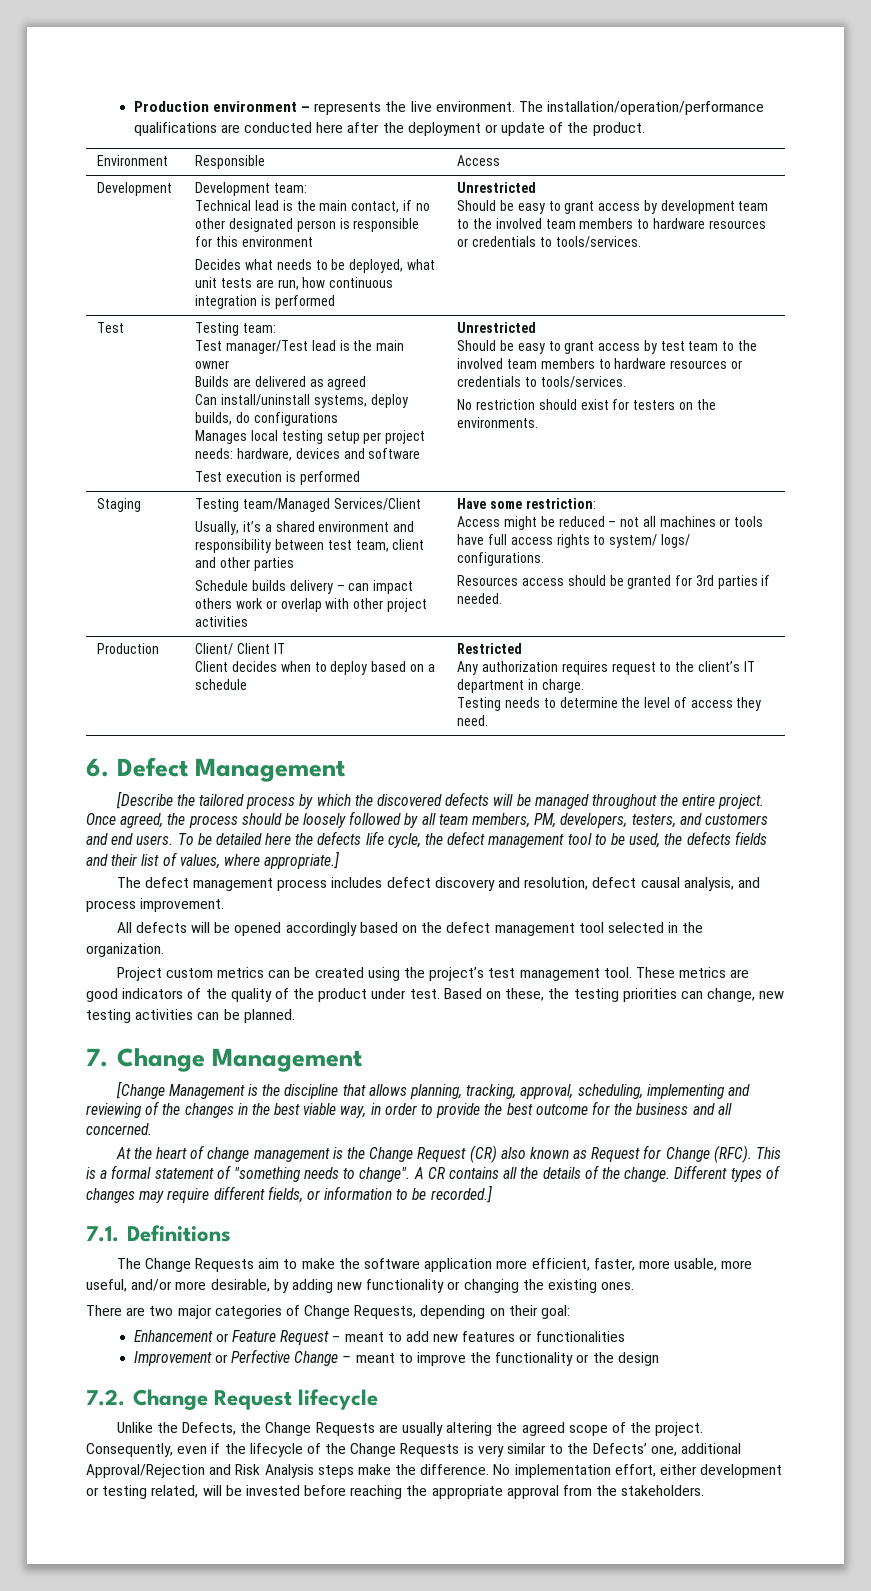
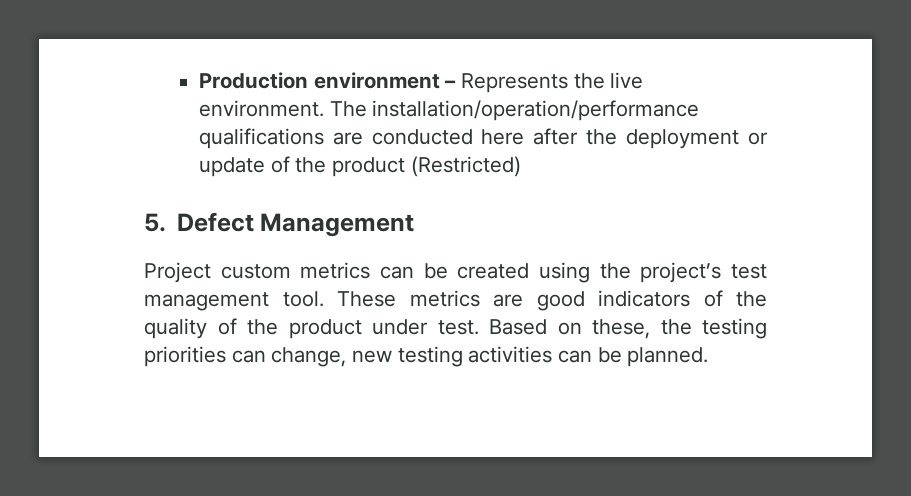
[314,102,382,115] represents -> [460,73,568,93] Represents
[592,122,645,136] [97,155,169,166] [195,155,266,169] [457,155,501,166] [97,182,173,196] [195,182,307,196] [195,200,430,213] [195,218,420,232] [195,236,313,247] [195,259,435,273] [195,277,394,290] [195,295,335,309] [457,182,537,193] [457,200,769,214] [457,218,766,229] [457,236,641,248] [97,322,125,333] [195,322,276,336] [195,340,405,354] [195,360,230,369] [195,376,367,390] [195,394,408,408] [195,412,338,426] [195,430,426,444] [195,448,421,461] [195,471,360,485] [457,322,537,333] [457,340,758,354] [457,358,742,369] [457,376,626,388] [457,399,716,410] [457,417,539,428] [97,498,142,512] [195,498,421,512] [195,521,415,535] [195,539,425,553] [195,557,294,571] [195,580,414,594] [195,598,427,612] [195,616,249,627] [457,498,596,509] [457,516,764,530] [457,534,690,548] [457,552,545,566] [457,575,771,589] [457,593,503,604] [97,643,160,654] [195,643,285,655] [195,661,435,675] [195,679,248,690] [457,643,523,654] [457,661,755,675] [457,679,584,693] [457,697,762,711] [457,715,489,726] [86,757,346,782] [115,791,765,809] [86,811,768,828] [86,831,767,848] [86,851,340,869] [116,877,760,891] [86,898,225,912] [116,922,704,936] [86,943,164,957] product. // Environment | Responsible | Access // Development | Development team: // Technical lead is the main contact, if no other designated person is responsible for this environment // Decides what needs to be deployed, what unit tests are run, how continuous integration is performed | Unrestricted // Should be easy to grant access by development team to the involved team members to hardware resources or credentials to tools/services. // Test | Testing team: // Test manager/Test lead is the main owner // Builds are delivered as agreed // Can install/uninstall systems, deploy builds, do configurations // Manages local testing setup per project needs: hardware, devices and software // Test execution is performed | Unrestricted // Should be easy to grant access by test team to the involved team members to hardware resources or credentials to tools/services. // No restriction should exist for testers on the environments. // Staging | Testing team/Managed Services/Client // Usually, it’s a shared environment and responsibility between test team, client and other parties // Schedule builds delivery – can impact others work or overlap with other project activities | Have some restriction: // Access might be reduced – not all machines or tools have full access rights to system/ logs/ configurations. // Resources access should be granted for 3rd parties if needed. // Production | Client/ Client IT // Client decides when to deploy based on a schedule | Restricted // Any authorization requires request to the client’s IT department in charge. // Testing needs to determine the level of access they need. // 6. Defect Management // [Describe the tailored process by which the discovered defects will be managed throughout the entire project. Once agreed, the process should be loosely followed by all team members, PM, developers, testers, and customers and end users. To be detailed here the defects life cycle, the defect management tool to be used, the defects fields and their list of values, where appropriate.] // The defect management process includes defect discovery and resolution, defect causal analysis, and process improvement. // All defects will be opened accordingly based on the defect management tool selected in the organization. -> [331,156,521,177] [144,212,415,237] product (Restricted) // 5. Defect Management
[86,1048,363,1072] [115,1081,750,1099] [86,1101,732,1118] [86,1123,152,1135] [115,1145,782,1163] [86,1165,780,1182] [86,1185,492,1203] [86,1225,231,1242] [116,1258,753,1272] [86,1279,635,1293] [86,1305,571,1319] [133,1330,625,1345] [133,1349,659,1366] [86,1389,378,1410] [116,1422,704,1436] [86,1443,741,1457] [86,1464,783,1478] [86,1485,705,1499] // 7. Change Management // [Change Management is the discipline that allows planning, tracking, approval, scheduling, implementing and reviewing of the changes in the best viable way, in order to provide the best outcome for the business and all concerned. // At the heart of change management is the Change Request (CR) also known as Request for Change (RFC). This is a formal statement of "something needs to change". A CR contains all the details of the change. Different types of changes may require different fields, or information to be recorded.] // 7.1. Definitions // The Change Requests aim to make the software application more efficient, faster, more usable, more useful, and/or more desirable, by adding new functionality or changing the existing ones. // There are two major categories of Change Requests, depending on their goal: // Enhancement or Feature Request – meant to add new features or functionalities // Improvement or Perfective Change – meant to improve the functionality or the design // 7.2. Change Request lifecycle // Unlike the Defects, the Change Requests are usually altering the agreed scope of the project. Consequently, even if the lifecycle of the Change Requests is very similar to the Defects’ one, additional Approval/Rejection and Risk Analysis steps make the difference. No implementation effort, either development or testing related, will be invested before reaching the appropriate approval from the stakeholders. -> (709, 357) none

